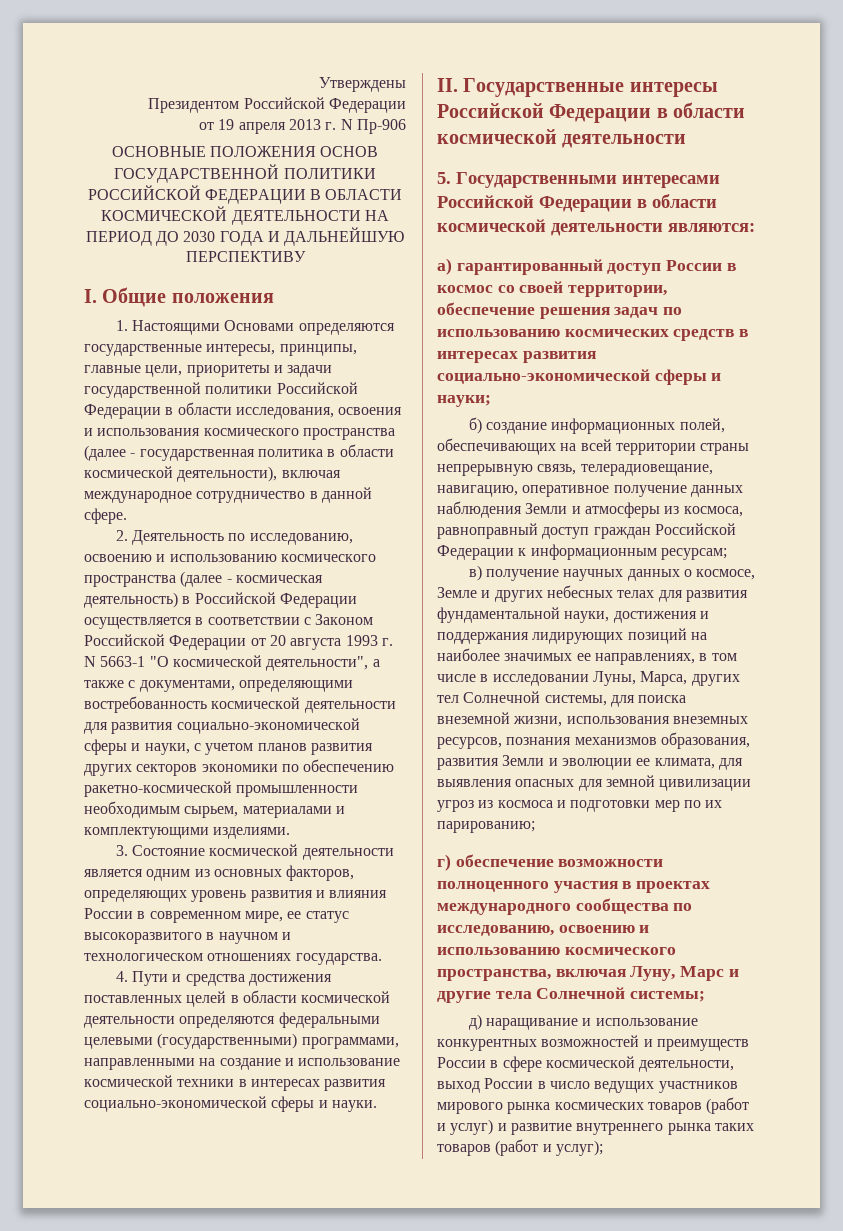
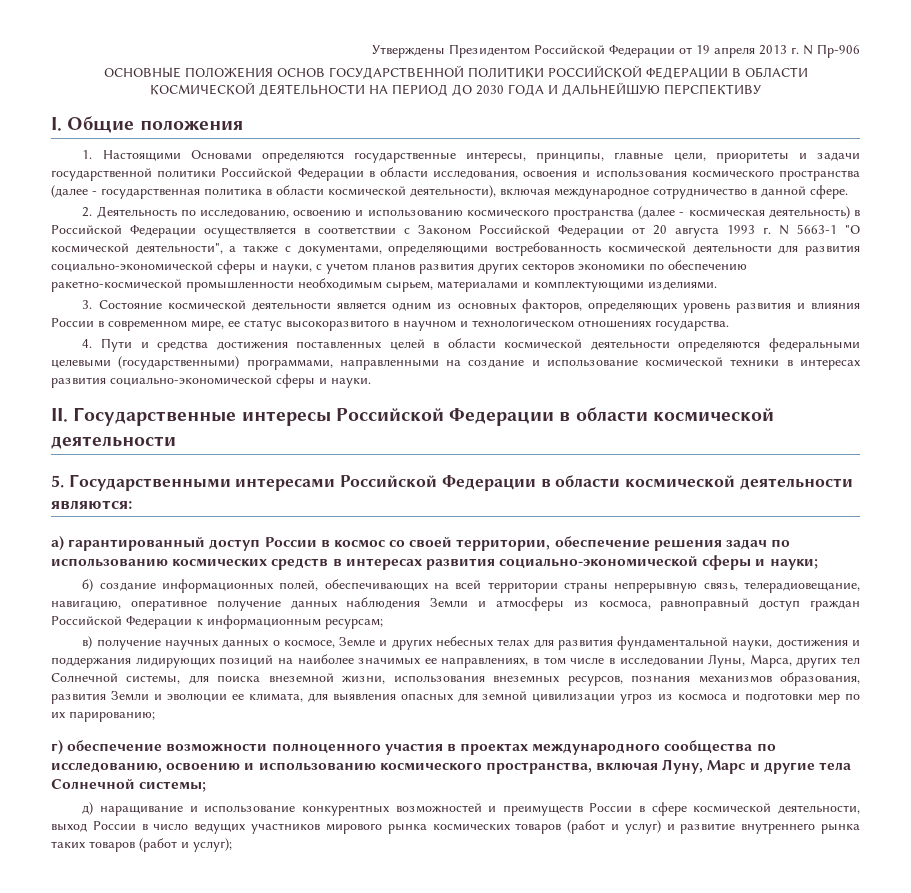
(406, 84) // -> (445, 51) none
(406, 105) // -> (675, 51) none

